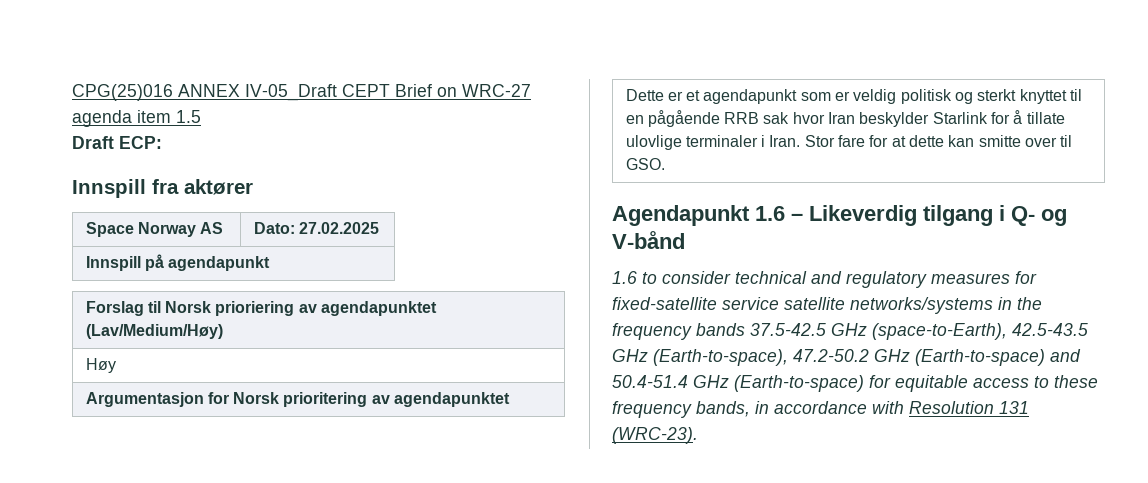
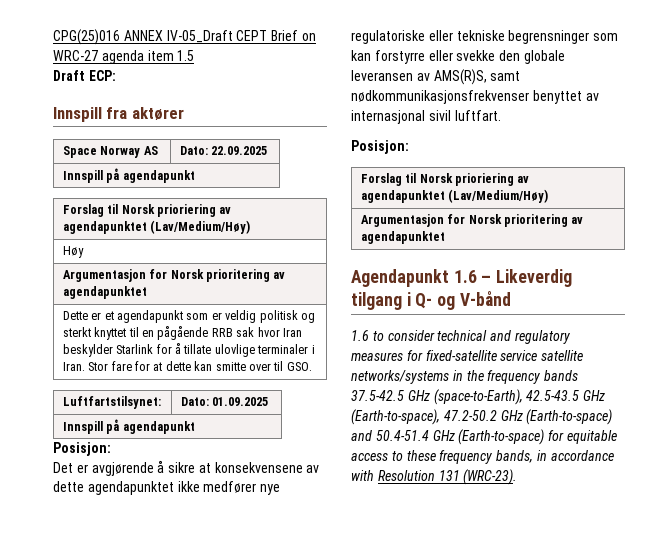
[298,222,379,234] 27.02.2025 -> [211,146,268,155] 22.09.2025
(665, 164) none -> [62,396,161,409] [180,397,269,406] [62,419,195,434] [53,442,111,456] [53,460,320,476] [53,481,281,495] [351,30,619,44] [351,50,565,64] [351,69,521,85] [351,90,599,104] [351,110,501,124] [351,140,409,154] [360,173,530,186] [360,189,549,203] [360,214,584,227] [360,231,445,244] // Luftfartstilsynet: | Dato: 01.09.2025 // Innspill på agendapunkt // Posisjon: // Det er avgjørende å sikre at konsekvensene av dette agendapunktet ikke medfører nye regulatoriske eller tekniske begrensninger som kan forstyrre eller svekke den globale leveransen av AMS(R)S, samt nødkommunikasjonsfrekvenser benyttet av internasjonal sivil luftfart. // Posisjon: // Forslag til Norsk prioriering av agendapunktet (Lav/Medium/Høy) // Argumentasjon for Norsk prioritering av agendapunktet

